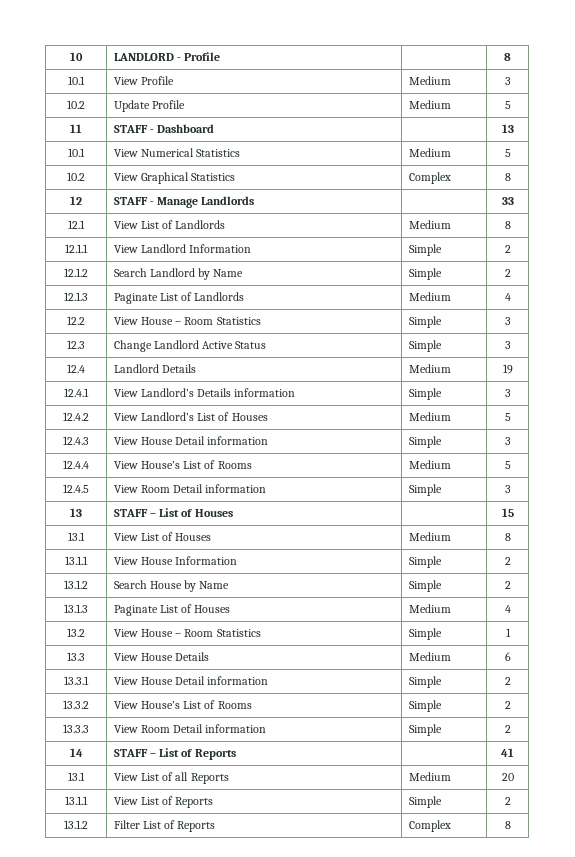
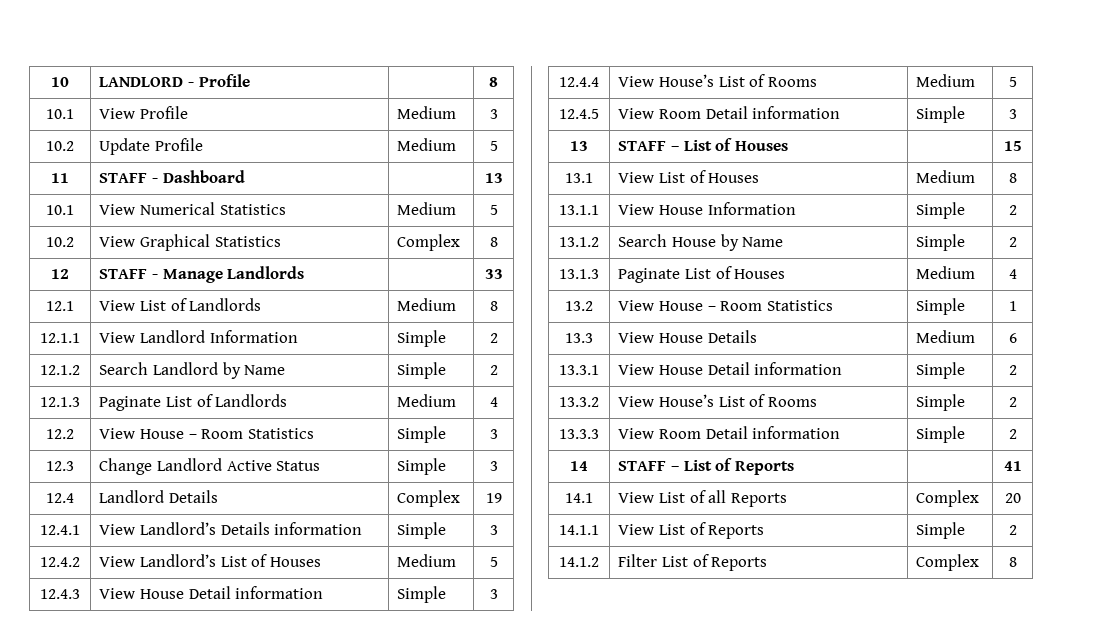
[408,364,451,373] Medium -> [397,490,461,507] Complex
[68,772,85,781] 13.1 -> [565,493,593,503] 14.1
[408,772,451,781] Medium -> [916,490,980,507] Complex
[65,796,88,805] 13.1.1 -> [559,525,599,535] 14.1.1
[64,820,88,829] 13.1.2 -> [559,557,599,567] 14.1.2

